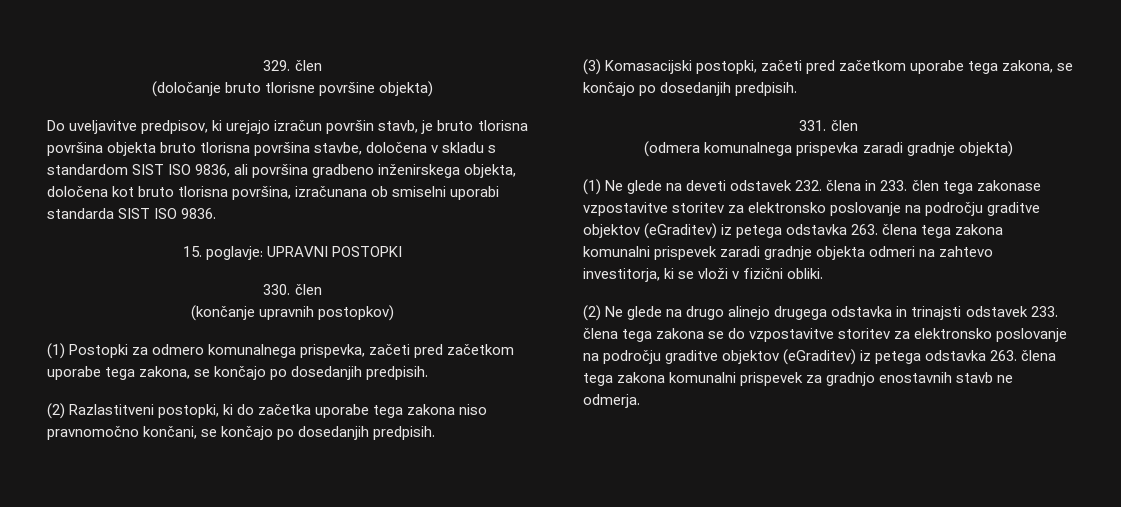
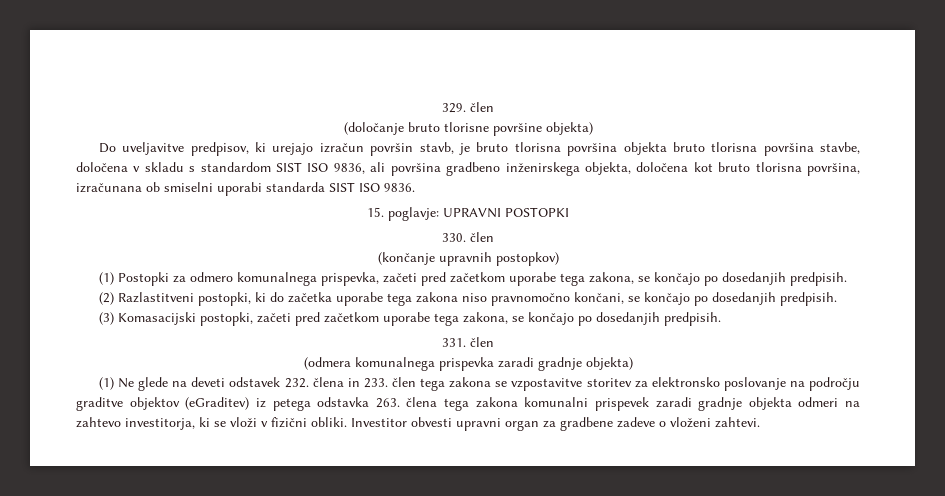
[976,180,1041,191] zakonase -> [449,377,508,388] zakona se
[583,305,1058,321] [583,328,1068,342] [583,349,1057,365] [583,372,1014,386] [583,394,640,408] // (2) Ne glede na drugo alinejo drugega odstavka in trinajsti odstavek 233. člena tega zakona se do vzpostavitve storitev za elektronsko poslovanje na področju graditve objektov (eGraditev) iz petega odstavka 263. člena tega zakona komunalni prispevek za gradnjo enostavnih stavb ne odmerja. -> [351,417,760,431] Investitor obvesti upravni organ za gradbene zadeve o vloženi zahtevi.

